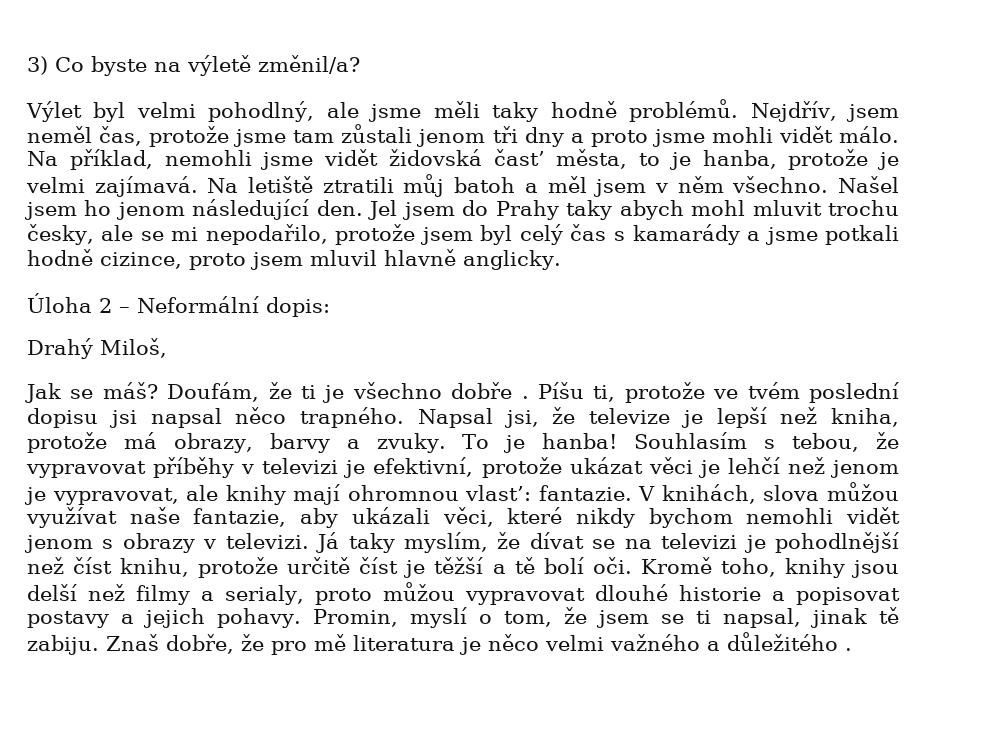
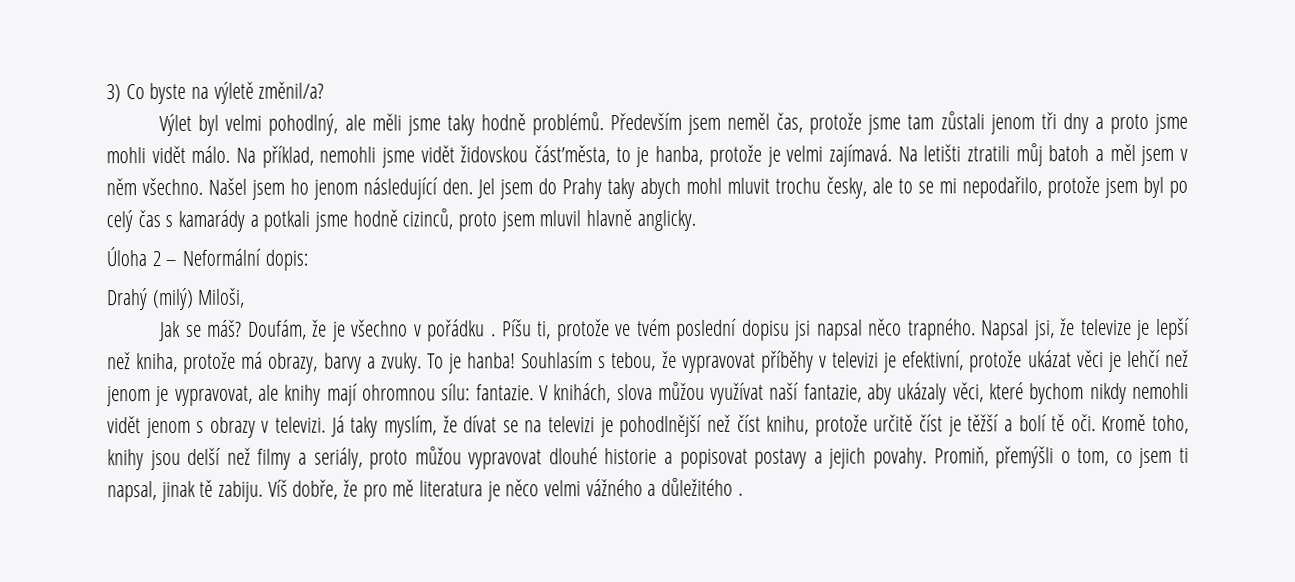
[368,101,480,122] jsme měli -> [371,113,441,136] měli jsme
[750,101,837,122] Nejdřív, -> [609,112,682,131] Především
[388,149,628,169] židovská čast’ města, -> [460,145,611,166] židovskou část’města,
[248,176,314,193] letiště -> [923,144,962,162] letišti
(134, 233) none -> [897,178,913,194] to
(513, 235) none -> [1169,180,1188,198] po
[764,225,899,245] [27,249,182,269] jsme potkali hodně cizince, -> [263,208,454,232] potkali jsme hodně cizinců,
[100,338,167,358] Miloš, -> [151,287,246,311] (milý) Miloši,
[301,385,316,399] ti -> (328, 328) none
[451,382,513,399] dobře -> [413,319,486,342] v pořádku
[465,485,532,501] vlast’: -> [441,383,471,401] sílu:
[129,507,180,524] naše -> [769,382,800,400] naší
[351,507,430,524] ukázali -> [897,382,948,405] ukázaly
[575,508,733,528] nikdy bychom -> [1029,382,1127,405] bychom nikdy
[514,557,584,574] tě bolí -> [1018,414,1066,432] bolí tě
[225,585,305,605] serialy, -> [313,447,363,470] seriály,
[217,607,684,628] pohavy. Promin, myslí o tom, že jsem se -> [872,446,1173,469] povahy. Promiň, přemýšli o tom, co jsem
[106,634,159,651] Znaš -> [267,479,288,497] Víš
[610,634,700,651] važného -> [585,479,643,497] vážného

